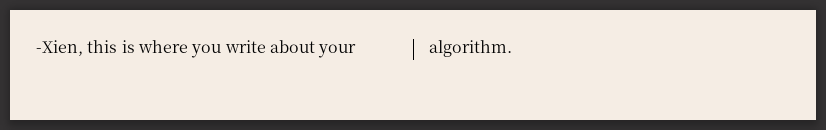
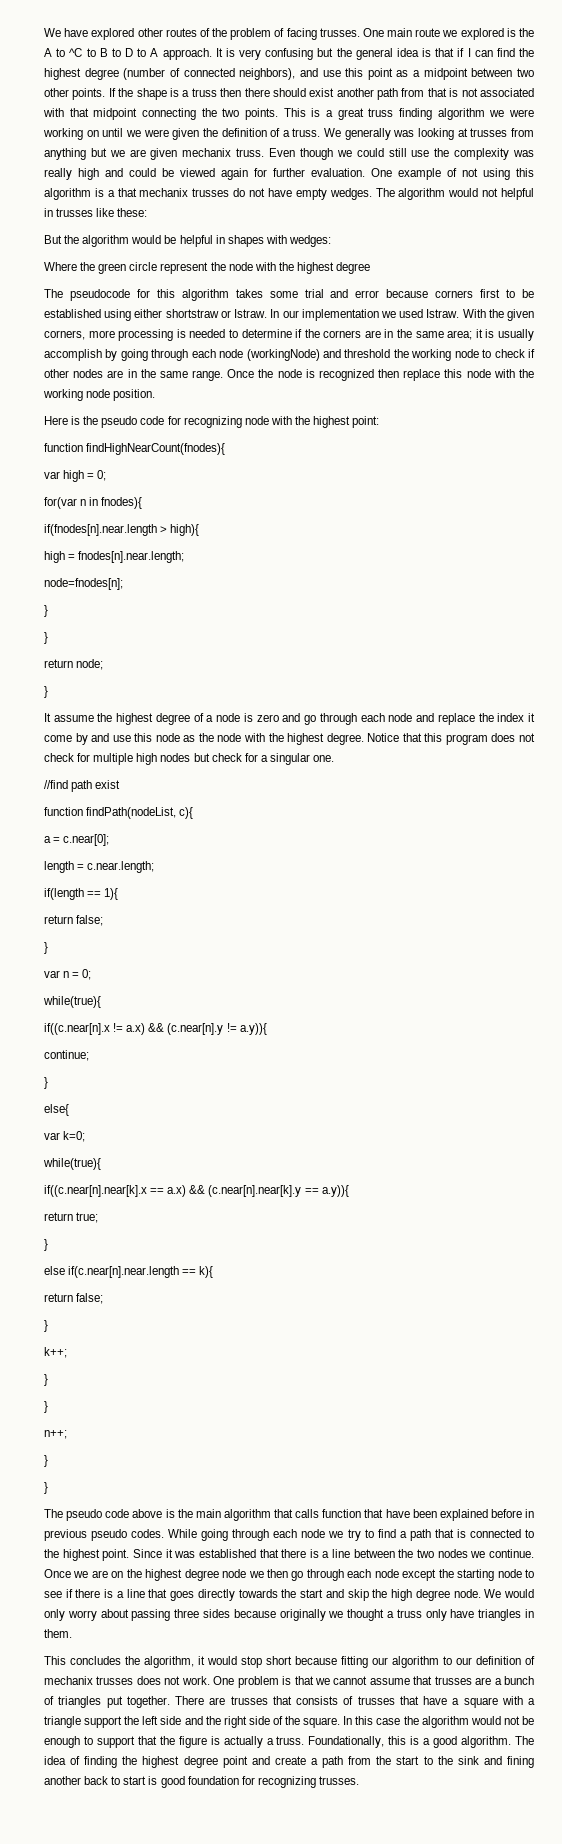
[36,40,512,58] -Xien, this is where you write about your algorithm. -> [44,28,535,40] [44,48,535,60] [44,68,535,80] [44,88,535,100] [43,108,535,120] [43,128,534,140] [44,148,534,160] [44,168,534,180] [44,188,534,200] [44,208,148,217] [44,235,331,247] [44,262,371,274] [44,289,534,301] [44,309,534,321] [44,329,534,341] [44,349,536,361] [44,369,535,381] [43,389,156,401] [44,416,380,428] [44,443,226,455] [44,470,107,482] [44,497,143,509] [44,524,200,536] [44,551,185,563] [44,578,123,590] [44,605,48,617] [44,632,48,644] [44,659,104,670] [44,686,48,698] [44,713,536,725] [44,733,535,745] [44,753,335,765] [44,780,121,792] [44,807,194,819] [44,834,110,846] [44,861,155,873] [44,888,119,900] [44,915,104,926] [44,942,48,954] [44,969,92,980] [43,996,101,1008] [44,1023,267,1035] [44,1050,89,1061] [44,1077,48,1089] [44,1104,69,1116] [44,1131,86,1142] [43,1158,101,1170] [44,1185,349,1197] [44,1212,99,1223] [44,1239,48,1251] [44,1266,214,1278] [44,1293,104,1304] [44,1320,48,1332] [44,1347,67,1358] [44,1374,48,1386] [44,1401,48,1413] [44,1430,67,1439] [44,1455,48,1467] [44,1482,48,1494] [44,1509,534,1521] [44,1529,534,1541] [44,1549,534,1561] [44,1569,534,1581] [44,1589,535,1601] [44,1609,535,1621] [44,1629,72,1638] [44,1656,535,1668] [44,1676,534,1688] [44,1696,535,1708] [44,1716,534,1728] [44,1736,534,1748] [44,1756,534,1768] [44,1776,359,1788] We have explored other routes of the problem of facing trusses. One main route we explored is the A to ^C to B to D to A approach. It is very confusing but the general idea is that if I can find the highest degree (number of connected neighbors), and use this point as a midpoint between two other points. If the shape is a truss then there should exist another path from that is not associated with that midpoint connecting the two points. This is a great truss finding algorithm we were working on until we were given the definition of a truss. We generally was looking at trusses from anything but we are given mechanix truss. Even though we could still use the complexity was really high and could be viewed again for further evaluation. One example of not using this algorithm is a that mechanix trusses do not have empty wedges. The algorithm would not helpful in trusses like these: // But the algorithm would be helpful in shapes with wedges: // Where the green circle represent the node with the highest degree // The pseudocode for this algorithm takes some trial and error because corners first to be established using either shortstraw or Istraw. In our implementation we used Istraw. With the given corners, more processing is needed to determine if the corners are in the same area; it is usually accomplish by going through each node (workingNode) and threshold the working node to check if other nodes are in the same range. Once the node is recognized then replace this node with the working node position. // Here is the pseudo code for recognizing node with the highest point: // function findHighNearCount(fnodes){ // var high = 0; // for(var n in fnodes){ // if(fnodes[n].near.length > high){ // high = fnodes[n].near.length; // node=fnodes[n]; // } // } // return node; // } // It assume the highest degree of a node is zero and go through each node and replace the index it come by and use this node as the node with the highest degree. Notice that this program does not check for multiple high nodes but check for a singular one. // //find path exist // function findPath(nodeList, c){ // a = c.near[0]; // length = c.near.length; // if(length == 1){ // return false; // } // var n = 0; // while(true){ // if((c.near[n].x != a.x) && (c.near[n].y != a.y)){ // continue; // } // else{ // var k=0; // while(true){ // if((c.near[n].near[k].x == a.x) && (c.near[n].near[k].y == a.y)){ // return true; // } // else if(c.near[n].near.length == k){ // return false; // } // k++; // } // } // n++; // } // } // The pseudo code above is the main algorithm that calls function that have been explained before in previous pseudo codes. While going through each node we try to find a path that is connected to the highest point. Since it was established that there is a line between the two nodes we continue. Once we are on the highest degree node we then go through each node except the starting node to see if there is a line that goes directly towards the start and skip the high degree node. We would only worry about passing three sides because originally we thought a truss only have triangles in them. // This concludes the algorithm, it would stop short because fitting our algorithm to our definition of mechanix trusses does not work. One problem is that we cannot assume that trusses are a bunch of triangles put together. There are trusses that consists of trusses that have a square with a triangle support the left side and the right side of the square. In this case the algorithm would not be enough to support that the figure is actually a truss. Foundationally, this is a good algorithm. The idea of finding the highest degree point and create a path from the start to the sink and fining another back to start is good foundation for recognizing trusses.

